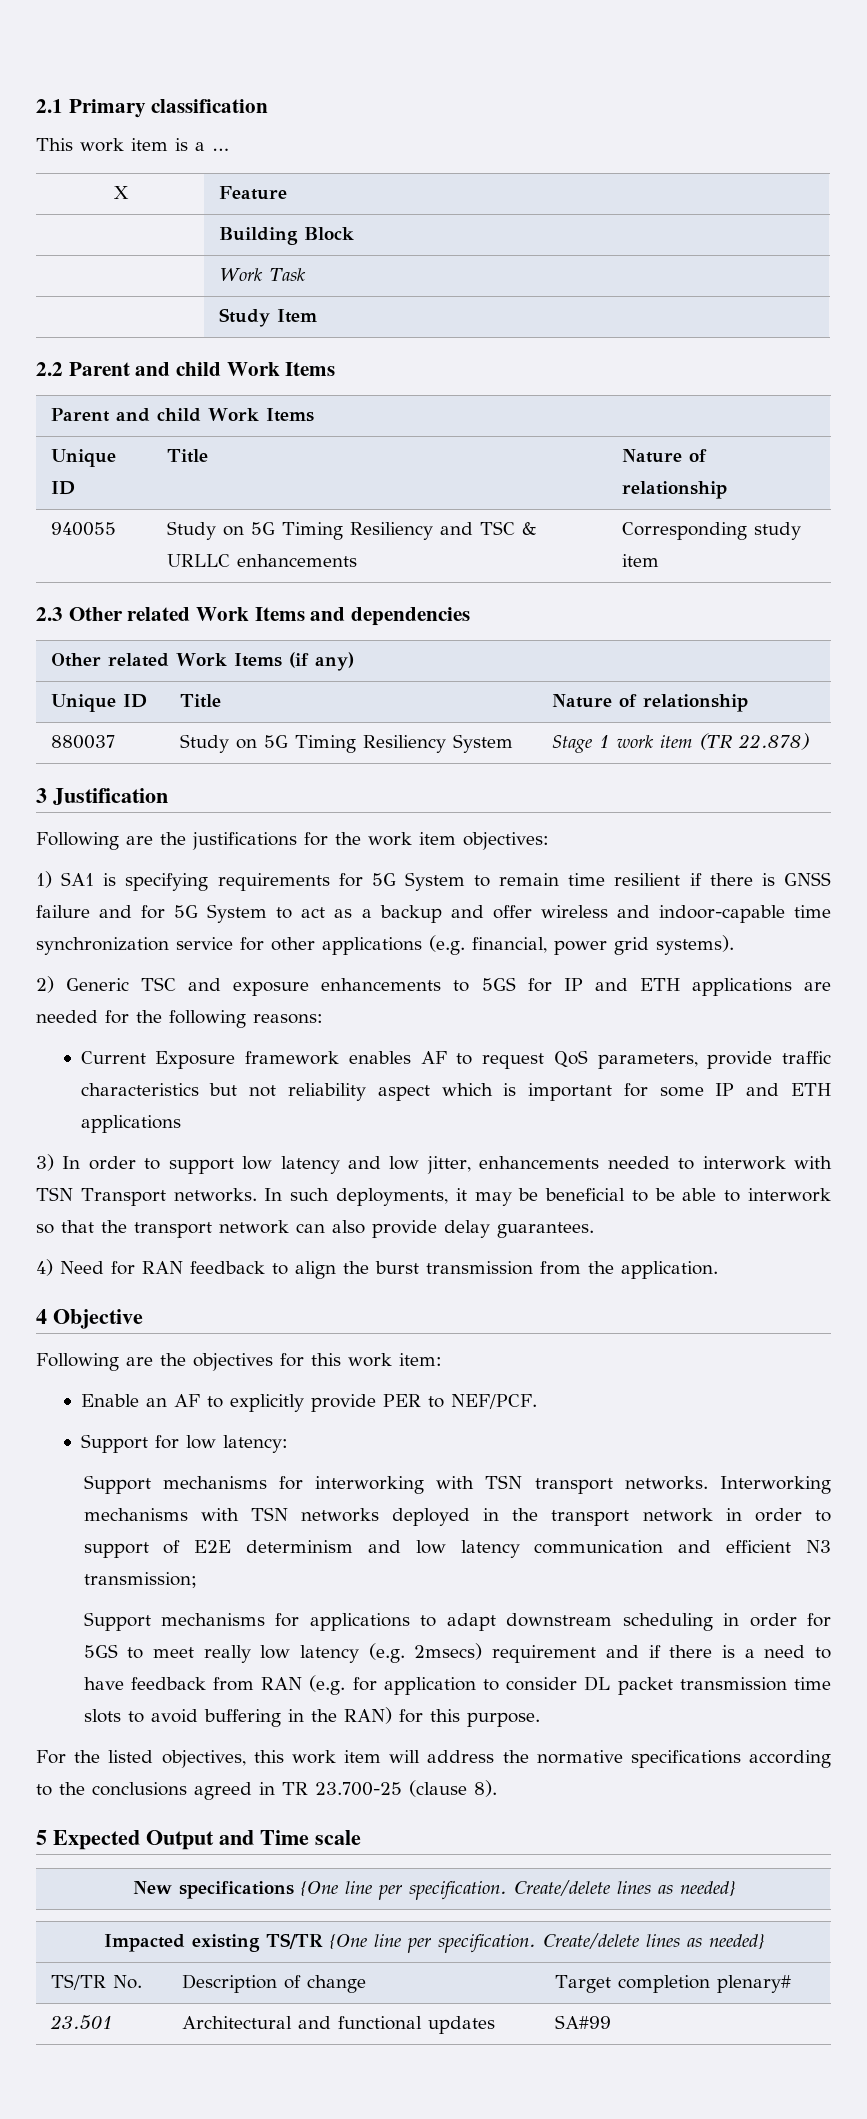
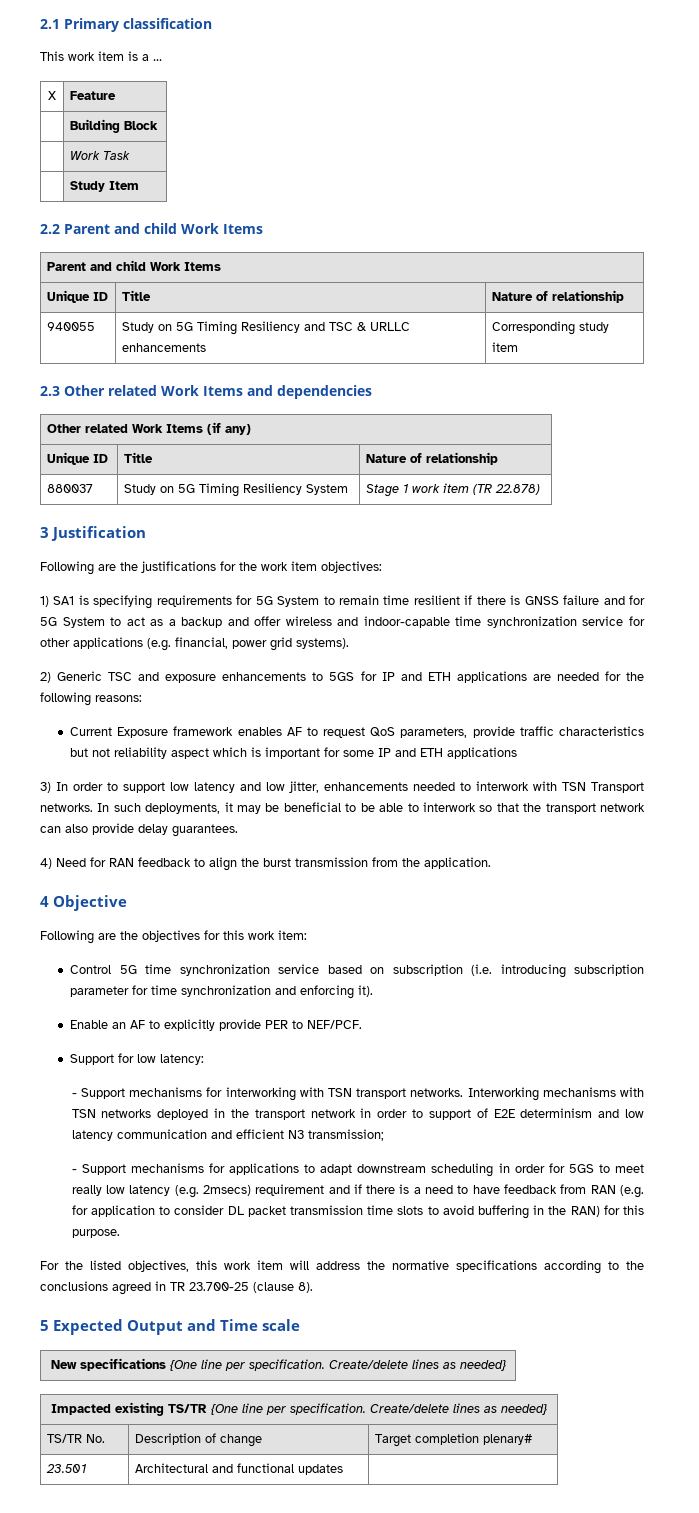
(442, 1359) none -> [70,964,645,978] [70,985,374,999] // Control 5G time synchronization service based on subscription (i.e. introducing subscription parameter for time synchronization and enforcing it).
(288, 1444) none -> [71,1093,77,1097] -
(197, 1580) none -> [71,1169,77,1173] -
[554,2015,611,2029] SA#99 -> (344, 1469) none

